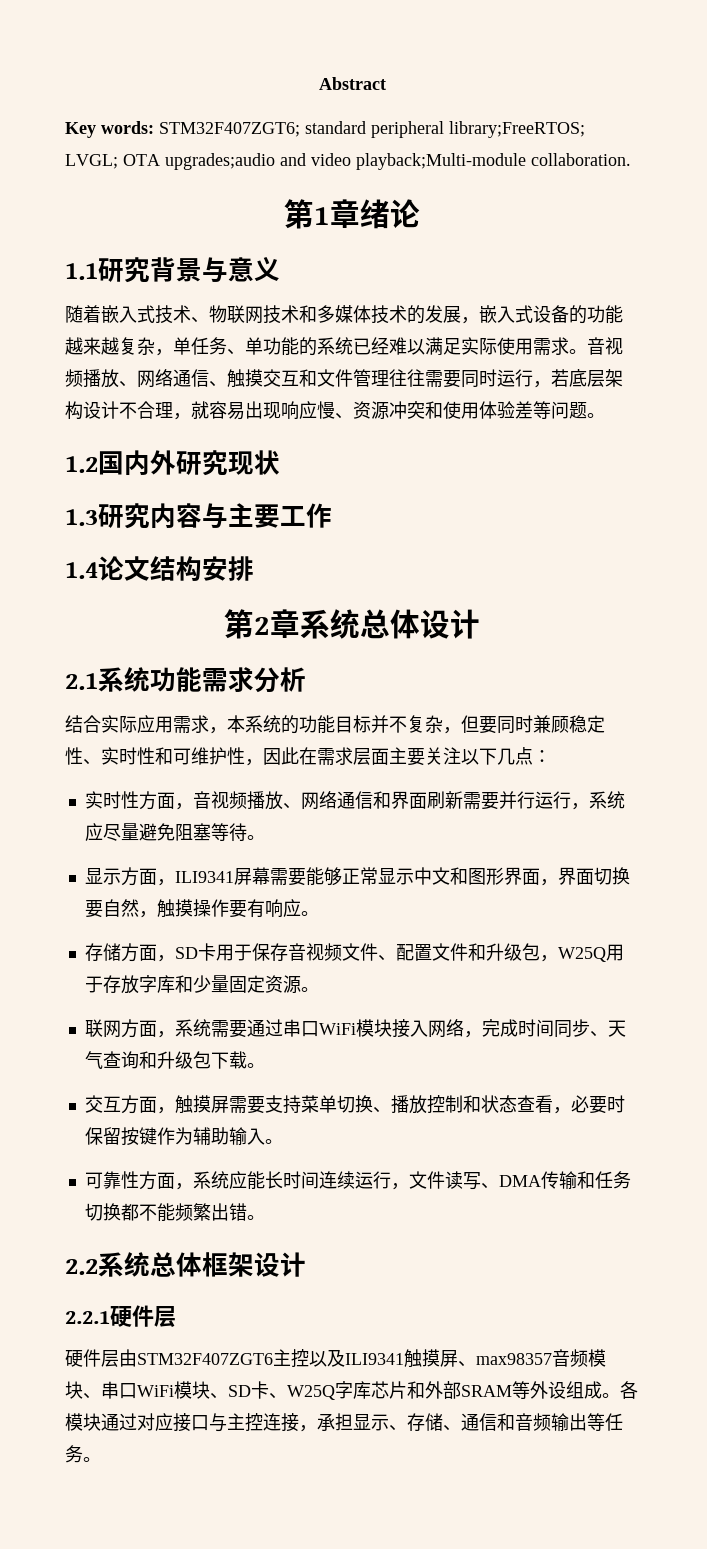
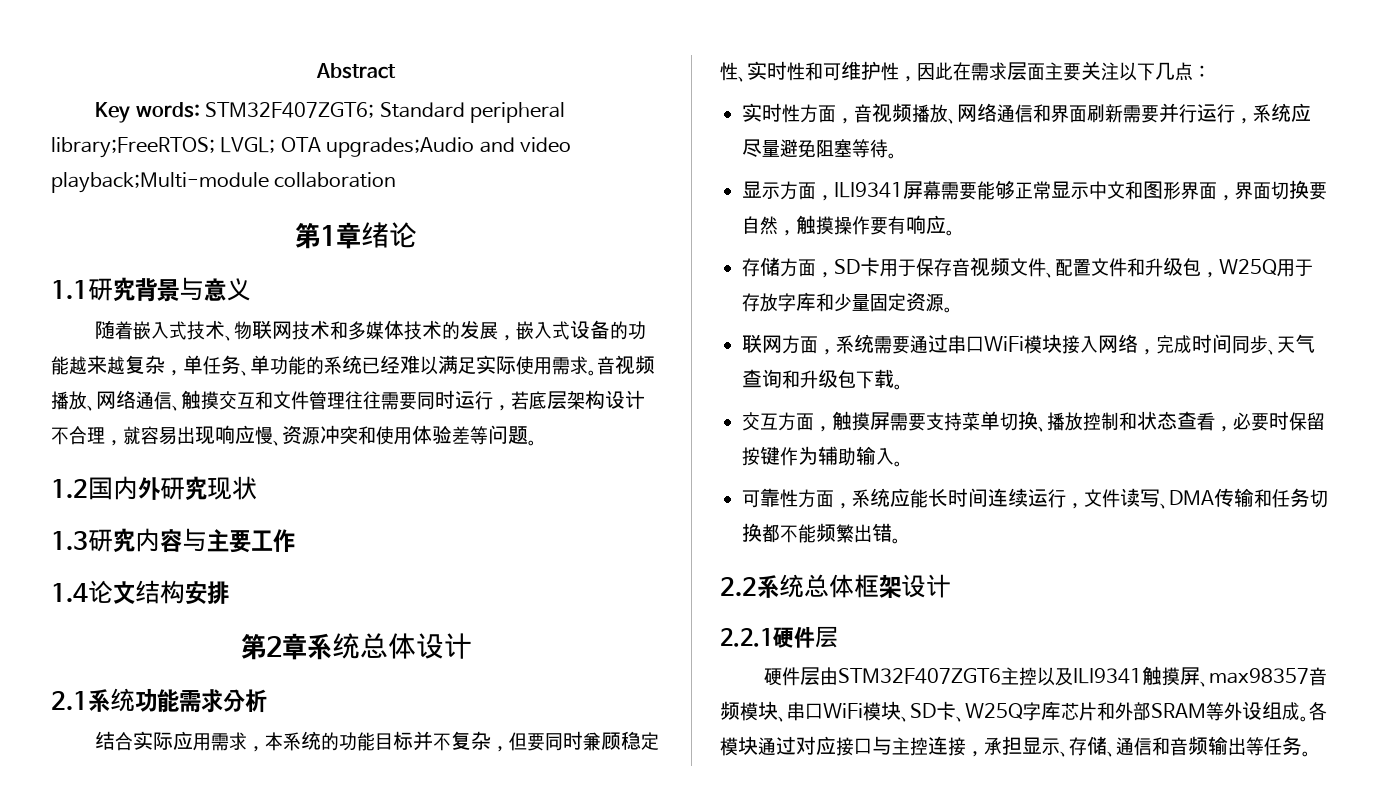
[305,121,366,134] standard -> [379,102,465,118] Standard
[165,153,275,170] upgrades;audio -> [326,137,475,158] upgrades;Audio
[531,153,631,166] collaboration. -> [274,172,397,188] collaboration

